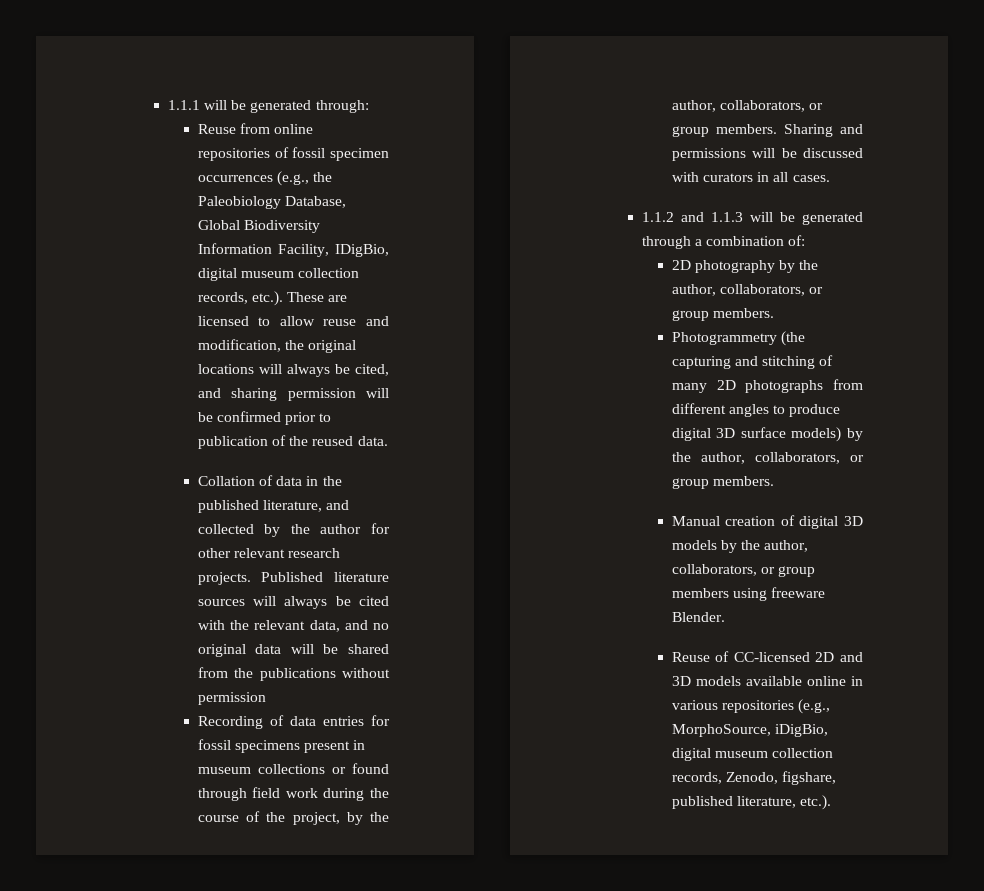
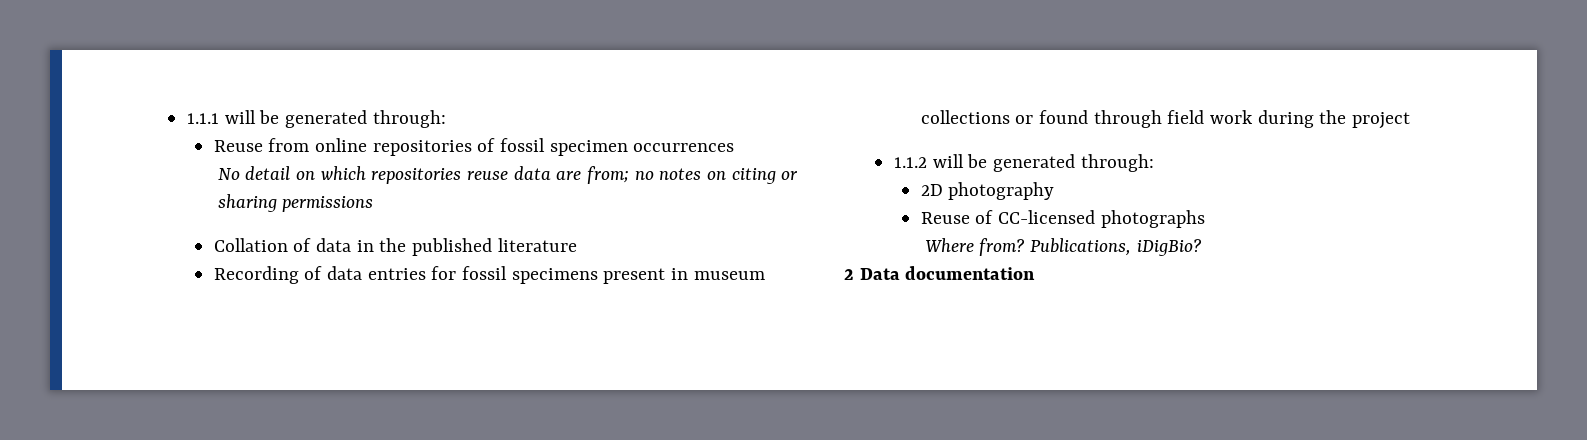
[276,171,333,186] [197,196,346,209] [197,220,320,233] [197,243,389,257] [197,268,360,281] [197,291,348,306] [197,316,389,326] [197,339,357,353] [197,364,389,377] [197,388,389,401] [197,411,332,425] [197,435,388,449] (e.g., the Paleobiology Database, Global Biodiversity Information Facility, IDigBio, digital museum collection records, etc.). These are licensed to allow reuse and modification, the original locations will always be cited, and sharing permission will be confirmed prior to publication of the reused data. -> [217,166,799,184] [217,194,374,212] // No detail on which repositories reuse data are from; no notes on citing or sharing permissions
[262,500,350,512] [197,523,390,537] [197,548,341,558] [197,572,389,585] [197,596,389,609] [197,620,389,632] [197,644,389,657] [197,667,390,681] [197,692,266,705] literature, and collected by the author for other relevant research projects. Published literature sources will always be cited with the relevant data, and no original data will be shared from the publications without permission -> [497,238,577,252] literature
[197,811,389,825] [671,100,824,112] [671,124,863,137] [671,148,863,161] [671,172,830,182] course of the project, by the author, collaborators, or group members. Sharing and permissions will be discussed with curators in all cases. -> [1352,112,1411,129] project
[680,212,863,225] [641,235,806,249] [671,260,819,273] [671,284,824,296] [671,308,774,321] [671,331,805,346] [671,355,834,369] [671,379,863,393] [671,403,841,417] [671,427,863,442] [671,452,864,464] [671,476,774,489] [671,515,863,529] [671,540,809,553] [671,564,816,577] [671,587,826,601] [671,612,725,622] [671,651,863,662] [671,676,863,686] [671,699,831,714] [671,724,828,737] [671,748,834,761] [671,771,837,785] [671,795,832,810] and 1.1.3 will be generated through a combination of: // 2D photography by the author, collaborators, or group members. // Photogrammetry (the capturing and stitching of many 2D photographs from different angles to produce digital 3D surface models) by the author, collaborators, or group members. // Manual creation of digital 3D models by the author, collaborators, or group members using freeware Blender. // Reuse of CC-licensed 2D and 3D models available online in various repositories (e.g., MorphoSource, iDigBio, digital museum collection records, Zenodo, figshare, published literature, etc.). -> [932,154,1154,172] [920,182,1055,200] [920,210,1205,228] [924,238,1202,256] [844,266,1036,280] will be generated through: // 2D photography // Reuse of CC-licensed photographs // Where from? Publications, iDigBio? // 2 Data documentation

